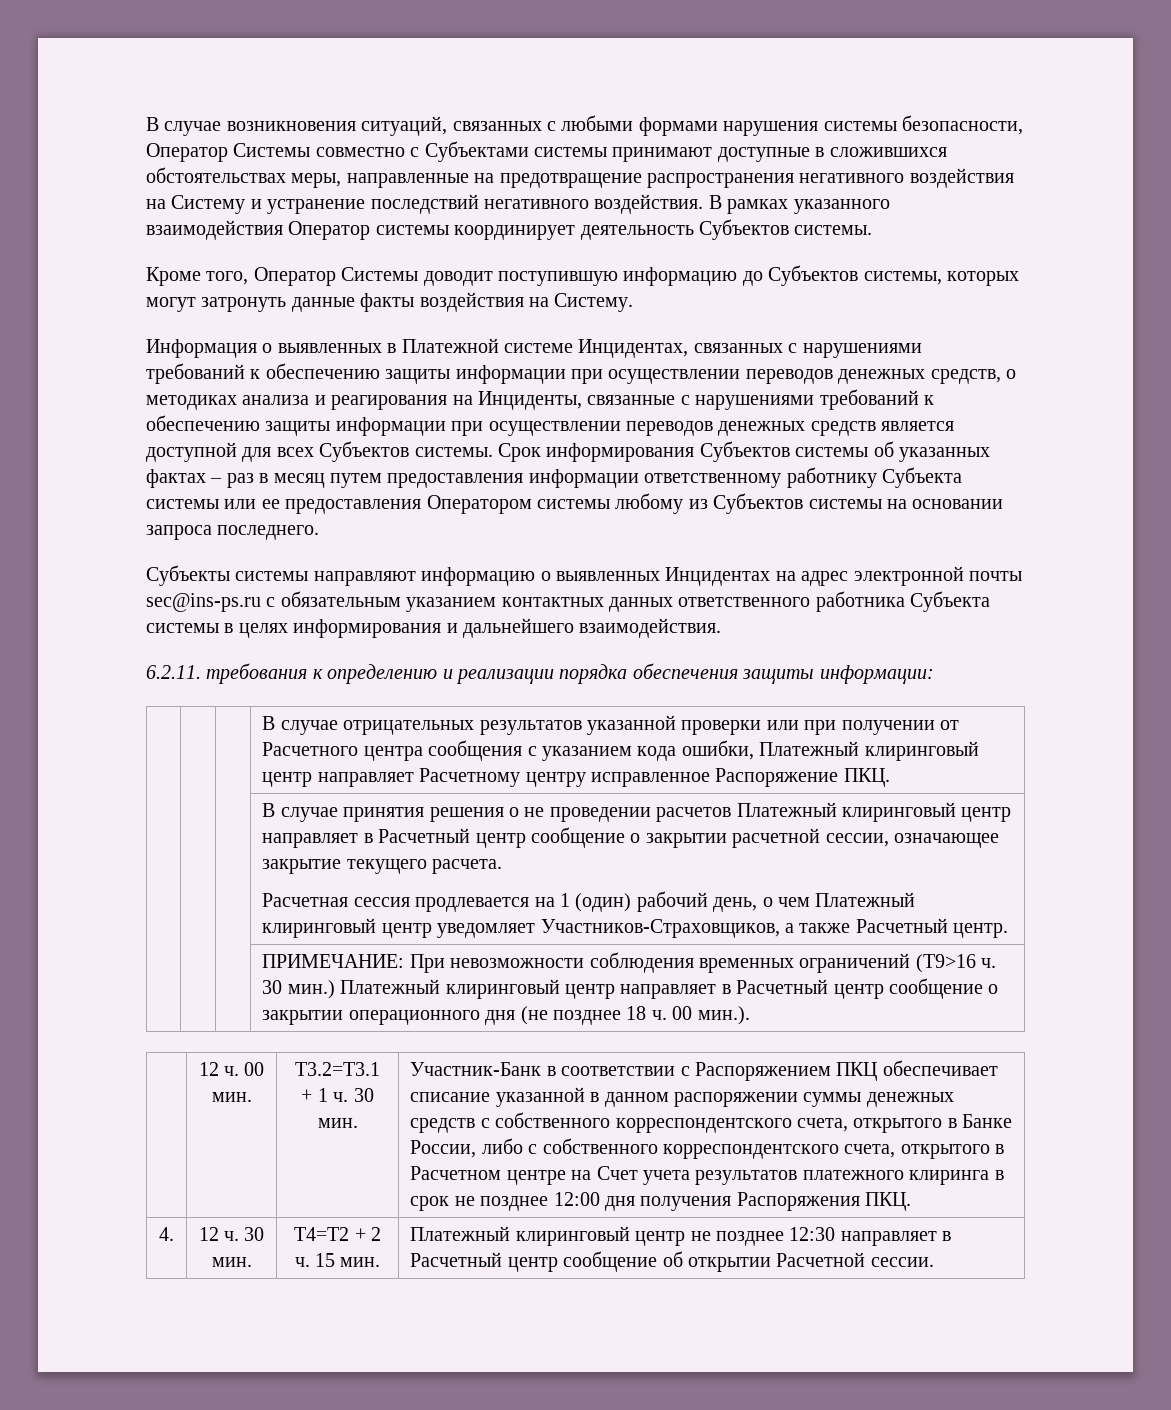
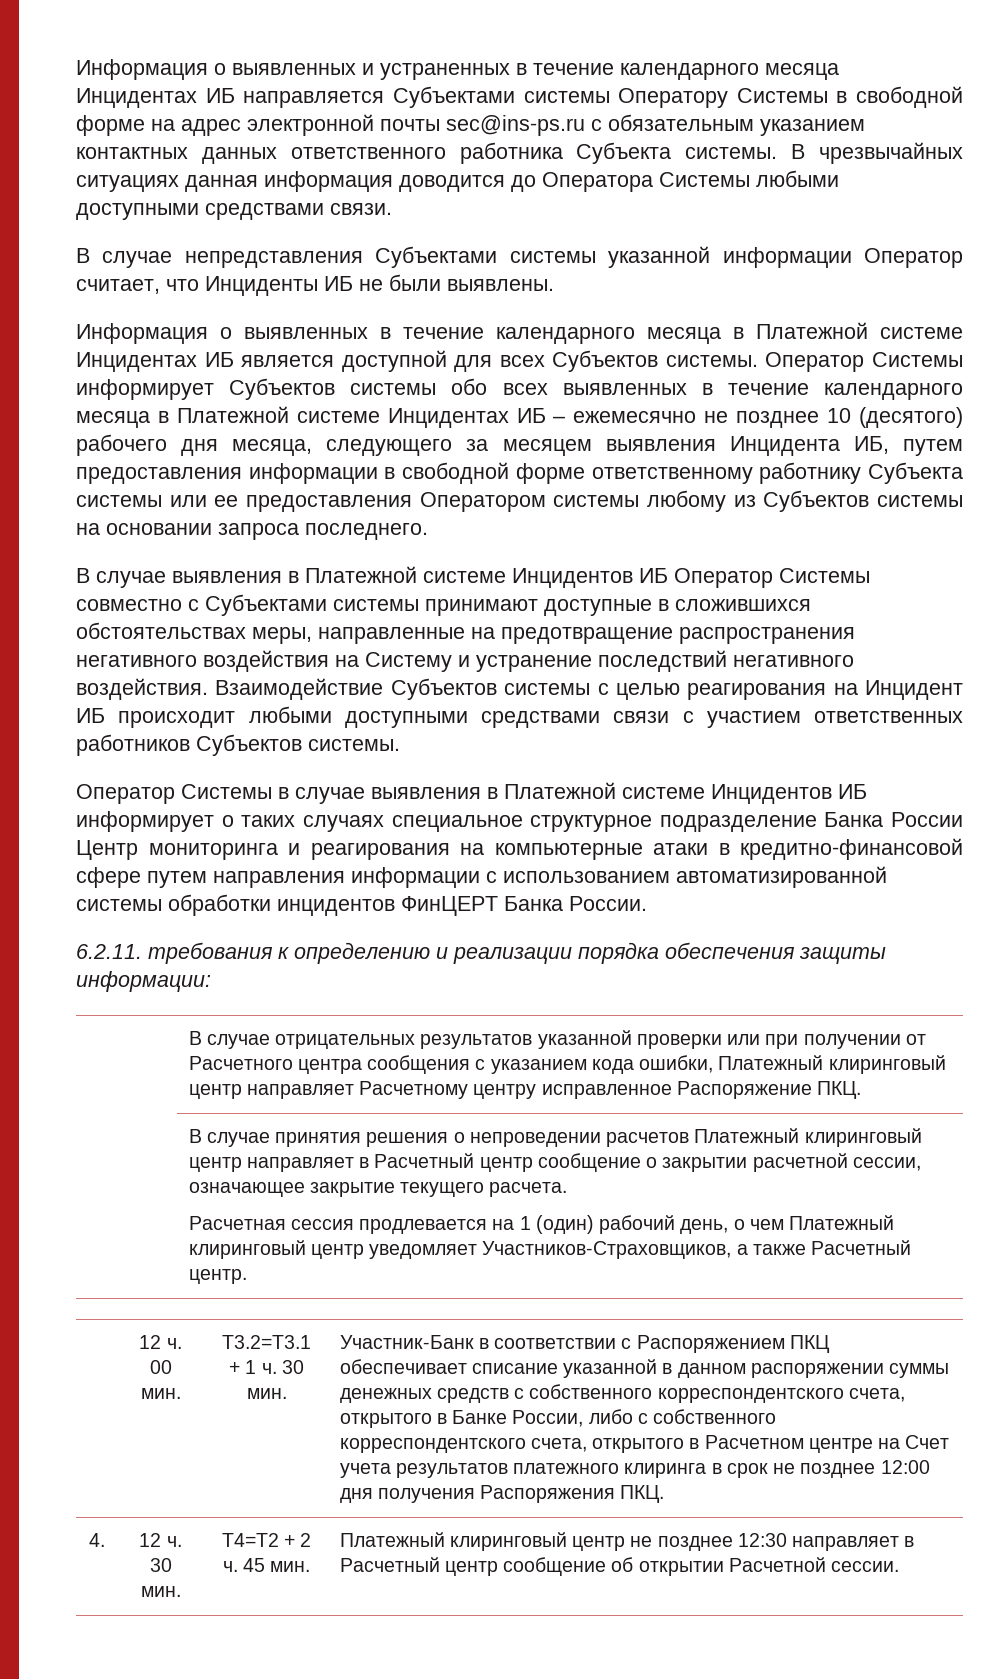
[146,115,1023,136] В случае возникновения ситуаций, связанных с любыми формами нарушения системы безопасности, -> [76,59,839,80] [76,86,963,108] [76,114,865,136] [76,142,963,164] [76,170,839,192] [76,203,392,220] [76,246,964,268] [76,274,554,296] [76,322,963,344] [76,350,963,372] [76,378,963,400] [76,406,963,428] [76,434,963,456] [76,462,963,484] [76,490,963,512] [76,523,428,540] [76,566,668,588] Информация о выявленных и устраненных в течение календарного месяца Инцидентах ИБ направляется Субъектами системы Оператору Системы в свободной форме на адрес электронной почты sec@ins-ps.ru с обязательным указанием контактных данных ответственного работника Субъекта системы. В чрезвычайных ситуациях данная информация доводится до Оператора Системы любыми доступными средствами связи. // В случае непредставления Субъектами системы указанной информации Оператор считает, что Инциденты ИБ не были выявлены. // Информация о выявленных в течение календарного месяца в Платежной системе Инцидентах ИБ является доступной для всех Субъектов системы. Оператор Системы информирует Субъектов системы обо всех выявленных в течение календарного месяца в Платежной системе Инцидентах ИБ – ежемесячно не позднее 10 (десятого) рабочего дня месяца, следующего за месяцем выявления Инцидента ИБ, путем предоставления информации в свободной форме ответственному работнику Субъекта системы или ее предоставления Оператором системы любому из Субъектов системы на основании запроса последнего. // В случае выявления в Платежной системе Инцидентов ИБ
[708,195,890,214] [146,219,873,240] [146,265,1019,286] [146,292,634,312] [146,338,922,358] [146,363,1016,384] [146,389,934,410] [146,415,955,436] [146,441,990,462] [146,467,962,488] [146,493,1004,514] [146,525,320,540] [146,565,1022,586] [146,591,991,612] [146,618,722,638] В рамках указанного взаимодействия Оператор системы координирует деятельность Субъектов системы. // Кроме того, Оператор Системы доводит поступившую информацию до Субъектов системы, которых могут затронуть данные факты воздействия на Систему. // Информация о выявленных в Платежной системе Инцидентах, связанных с нарушениями требований к обеспечению защиты информации при осуществлении переводов денежных средств, о методиках анализа и реагирования на Инциденты, связанные с нарушениями требований к обеспечению защиты информации при осуществлении переводов денежных средств является доступной для всех Субъектов системы. Срок информирования Субъектов системы об указанных фактах – раз в месяц путем предоставления информации ответственному работнику Субъекта системы или ее предоставления Оператором системы любому из Субъектов системы на основании запроса последнего. // Субъекты системы направляют информацию о выявленных Инцидентах на адрес электронной почты sec@ins-ps.ru с обязательным указанием контактных данных ответственного работника Субъекта системы в целях информирования и дальнейшего взаимодействия. -> [215,678,963,700] [76,706,963,728] [76,734,400,756] [76,782,867,804] [76,811,963,832] [76,838,963,860] [76,866,887,888] [76,894,647,916] Взаимодействие Субъектов системы с целью реагирования на Инцидент ИБ происходит любыми доступными средствами связи с участием ответственных работников Субъектов системы. // Оператор Системы в случае выявления в Платежной системе Инцидентов ИБ информирует о таких случаях специальное структурное подразделение Банка России Центр мониторинга и реагирования на компьютерные атаки в кредитно-финансовой сфере путем направления информации с использованием автоматизированной системы обработки инцидентов ФинЦЕРТ Банка России.
[524,807,651,822] не проведении -> [469,1132,601,1147] непроведении
[262,952,997,973] [262,978,999,999] [262,1006,750,1025] // | | | ПРИМЕЧАНИЕ: При невозможности соблюдения временных ограничений (Т9>16 ч. 30 мин.) Платежный клиринговый центр направляет в Расчетный центр сообщение о закрытии операционного дня (не позднее 18 ч. 00 мин.). -> (247, 1276) none
[315,1253,335,1267] 15 -> [243,1558,265,1572] 45

